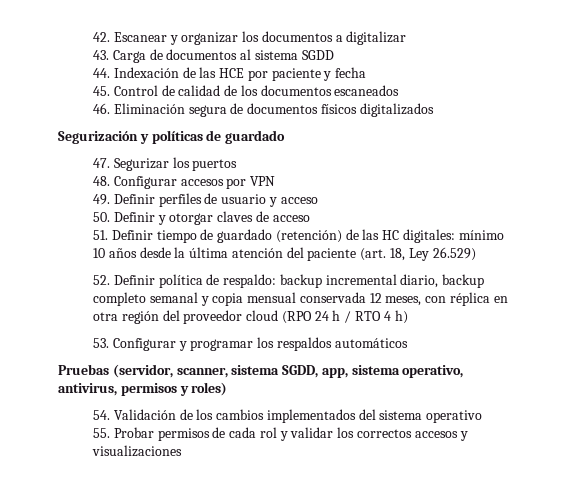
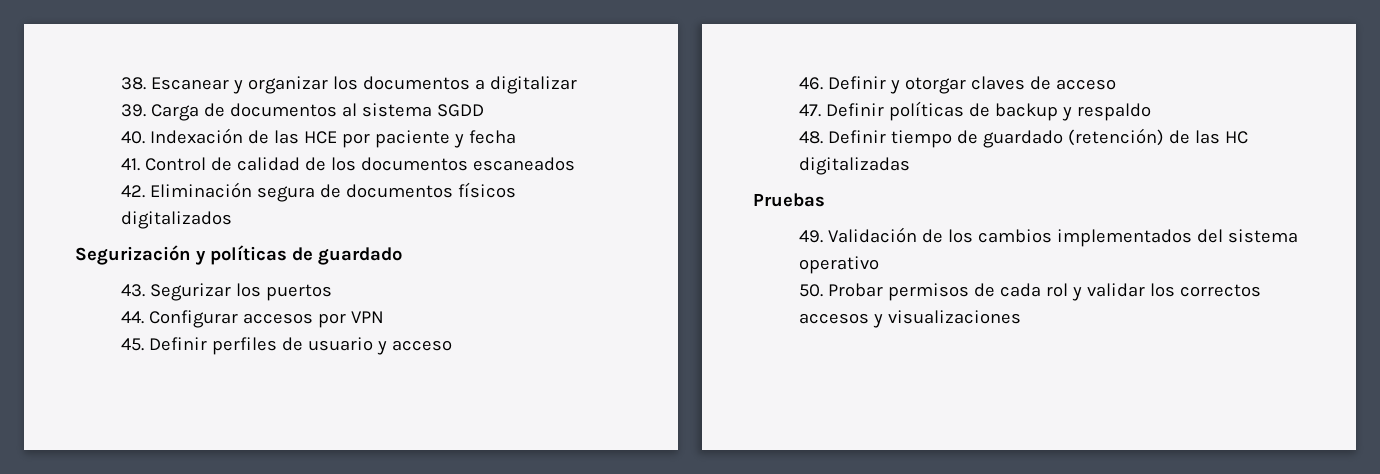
[92,32,110,42] 42. -> [120,77,146,90] 38.
[92,50,109,60] 43. -> [120,104,146,117] 39.
[92,68,110,78] 44. -> [120,131,145,144] 40.
[92,86,110,96] 45. -> [120,158,140,171] 41.
[92,103,110,114] 46. -> [120,185,145,198] 42.
[92,158,110,168] 47. -> [120,284,145,297] 43.
[92,176,110,186] 48. -> [120,311,144,324] 44.
[92,194,110,205] 49. -> [120,338,144,351] 45.
[92,212,110,222] 50. -> [798,77,823,90] 46.
[92,230,108,240] 51. -> [798,101,1151,121] [798,131,823,144] 47. Definir políticas de backup y respaldo // 48.
[402,229,504,243] [92,247,476,261] [92,274,485,288] [92,292,508,306] [92,310,408,324] [92,337,408,351] [58,364,464,378] [58,382,228,396] [92,410,110,420] digitales: mínimo 10 años desde la última atención del paciente (art. 18, Ley 26.529) // 52. Definir política de respaldo: backup incremental diario, backup completo semanal y copia mensual conservada 12 meses, con réplica en otra región del proveedor cloud (RPO 24 h / RTO 4 h) // 53. Configurar y programar los respaldos automáticos // Pruebas (servidor, scanner, sistema SGDD, app, sistema operativo, antivirus, permisos y roles) // 54. -> [798,157,910,175] [753,193,825,207] [798,230,823,243] digitalizadas // Pruebas // 49.
[92,428,110,438] 55. -> [798,284,823,297] 50.

